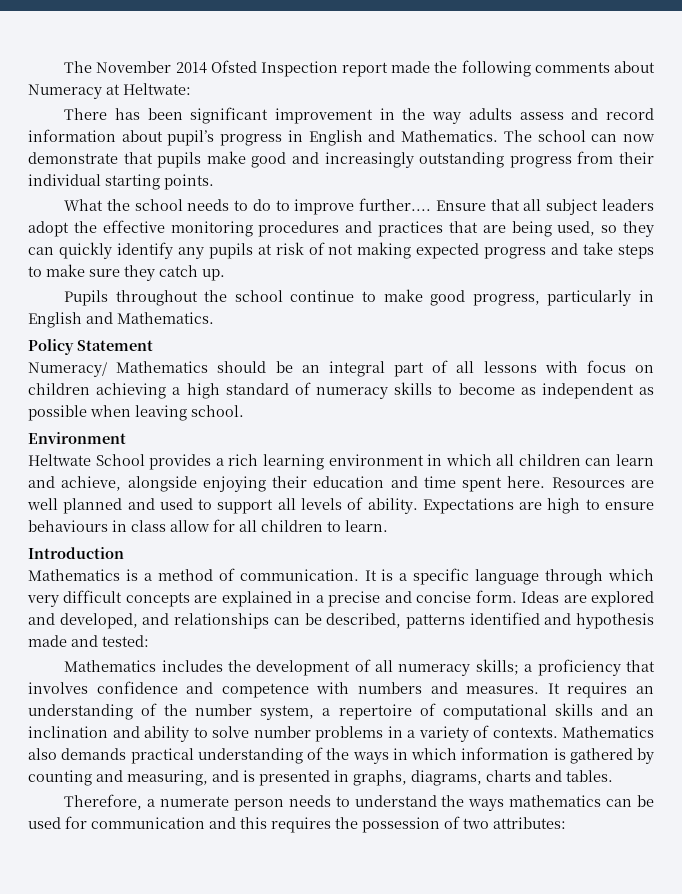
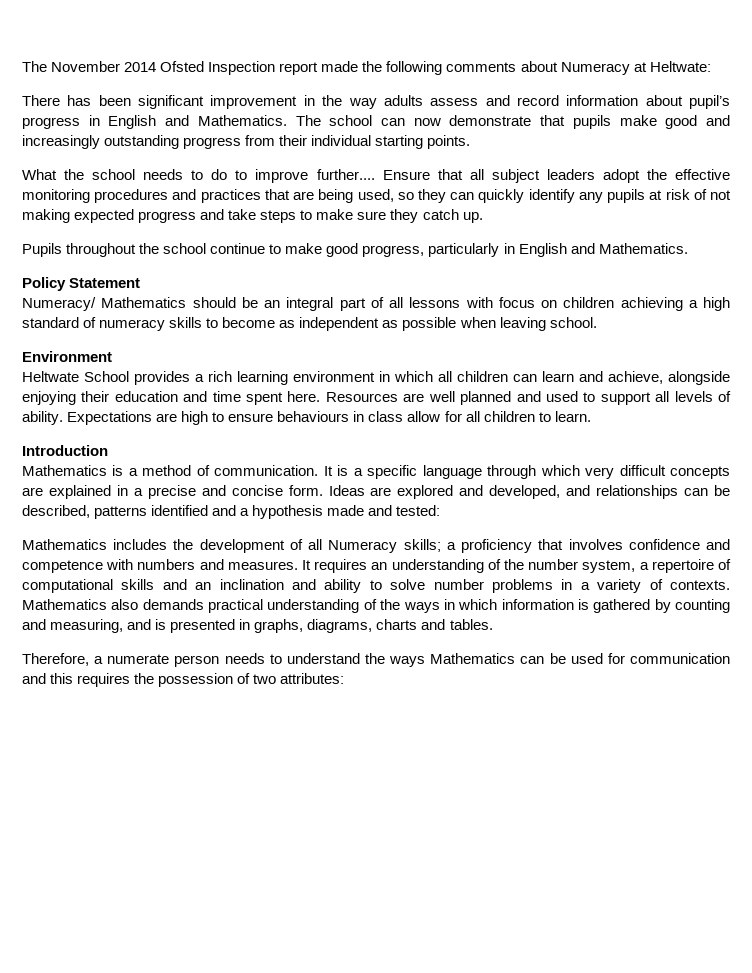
(572, 619) none -> [240,508,250,516] a
[398,664,471,676] numeracy -> [328,540,398,553] Numeracy
[509,795,602,807] mathematics -> [430,653,516,664] Mathematics

